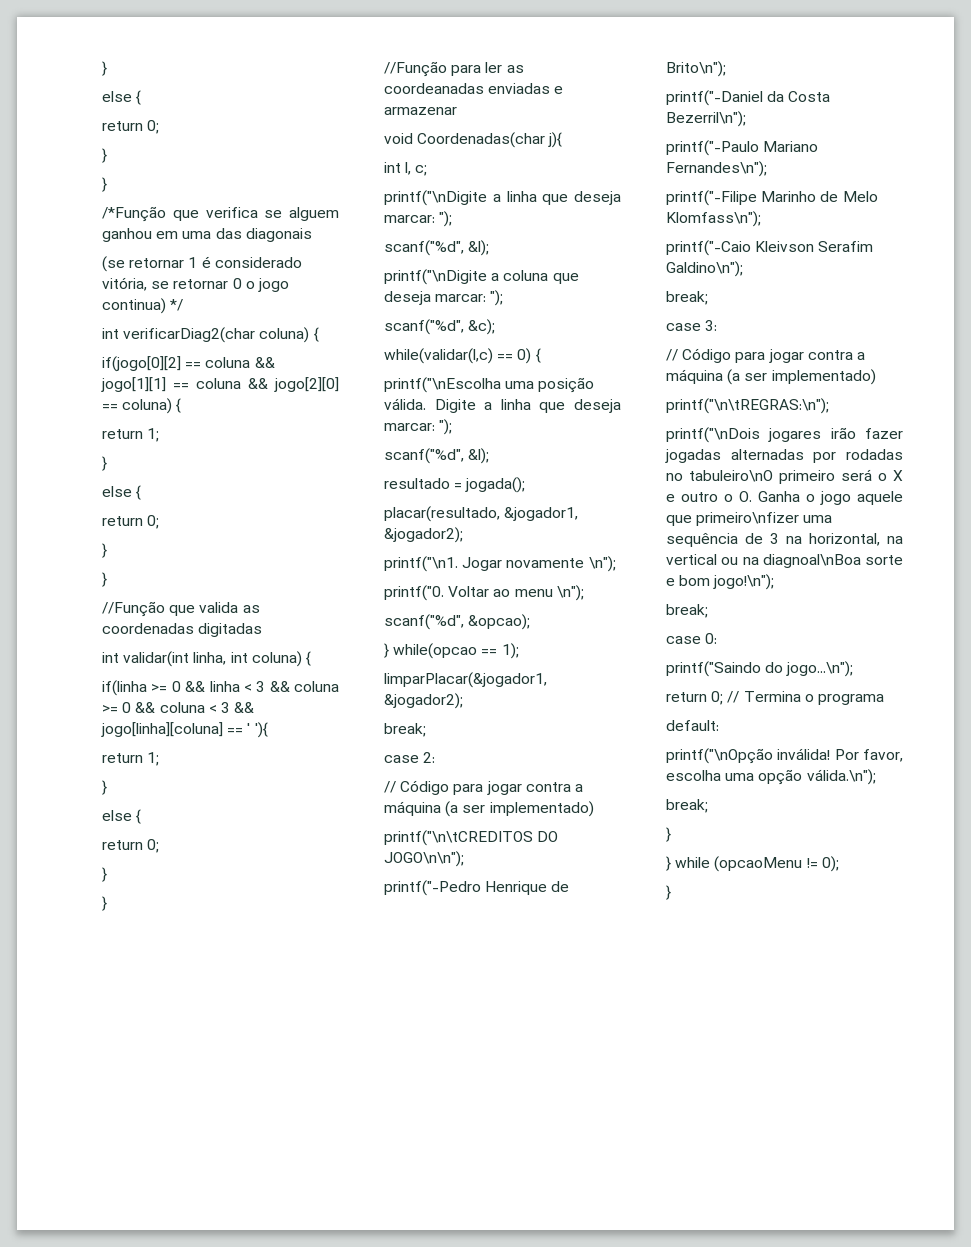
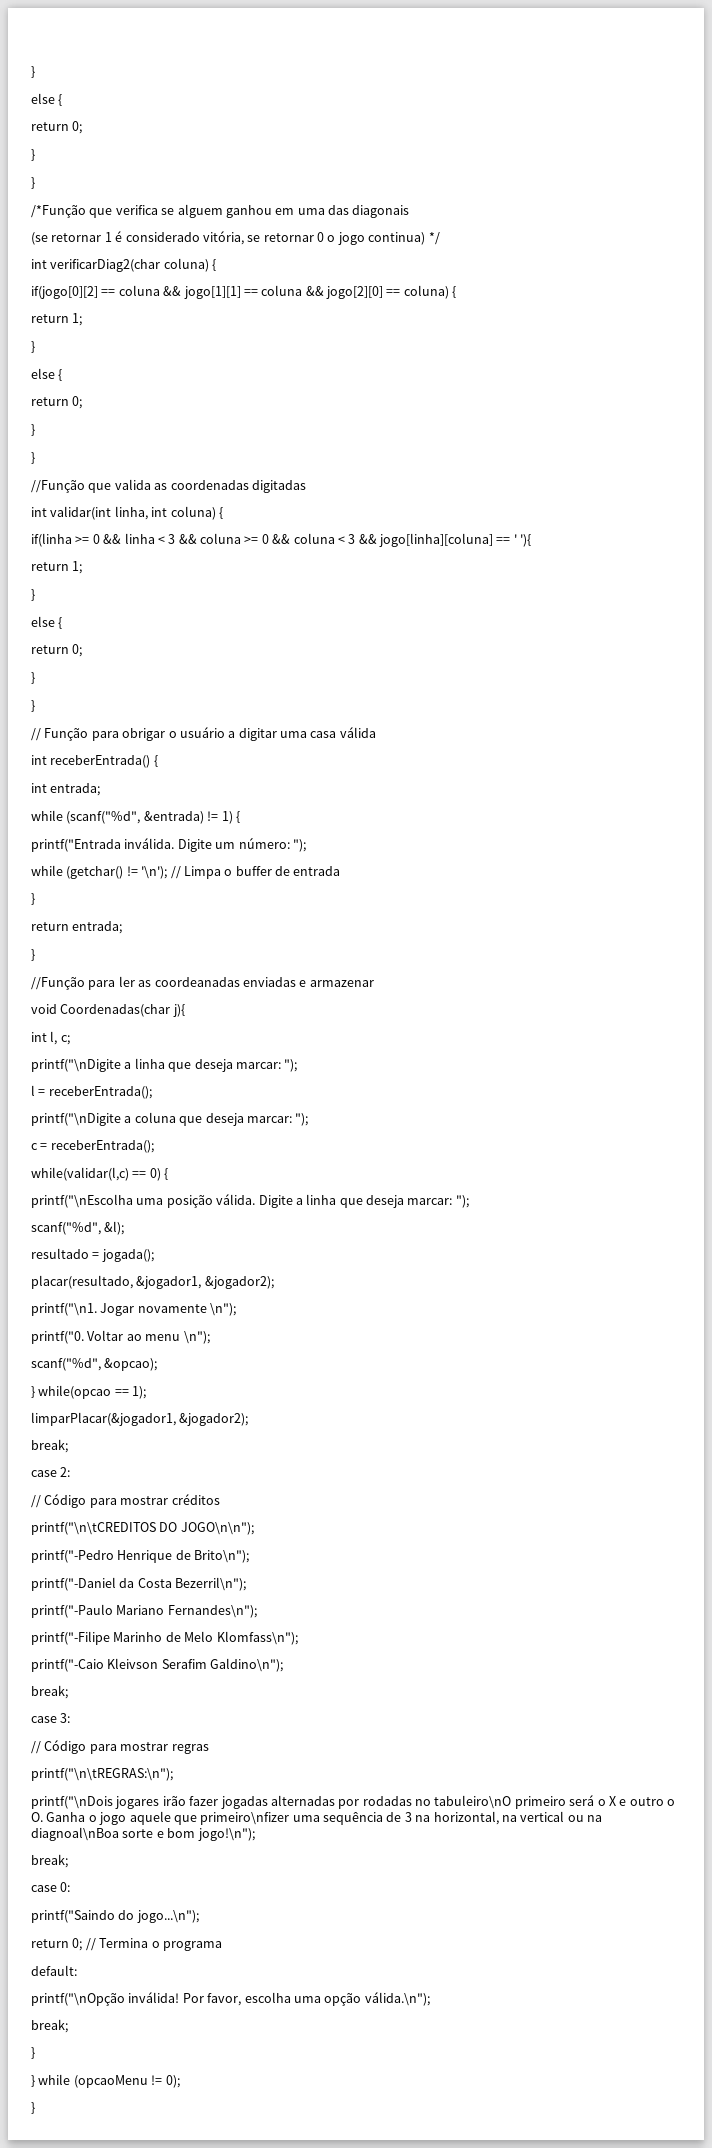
(107, 903) none -> [31,727,376,741] [31,755,158,768] [31,783,101,796] [31,810,240,824] [31,837,306,852] [31,865,341,879] [31,893,35,905] [31,921,123,934] [31,949,35,961] // // Função para obrigar o usuário a digitar uma casa válida // int receberEntrada() { // int entrada; // while (scanf("%d", &entrada) != 1) { // printf("Entrada inválida. Digite um número: "); // while (getchar() != '\n'); // Limpa o buffer de entrada // } // return entrada; // }
[384,240,490,256] scanf("%d", &l); -> [31,1085,152,1099] l = receberEntrada();
[384,319,496,335] scanf("%d", &c); -> [31,1140,154,1153] c = receberEntrada();
[486,781,583,795] [384,801,594,817] jogar contra a máquina (a ser implementado) -> [120,1494,220,1505] mostrar créditos
[768,349,865,363] [666,369,876,385] jogar contra a máquina (a ser implementado) -> [120,1742,209,1754] mostrar regras

